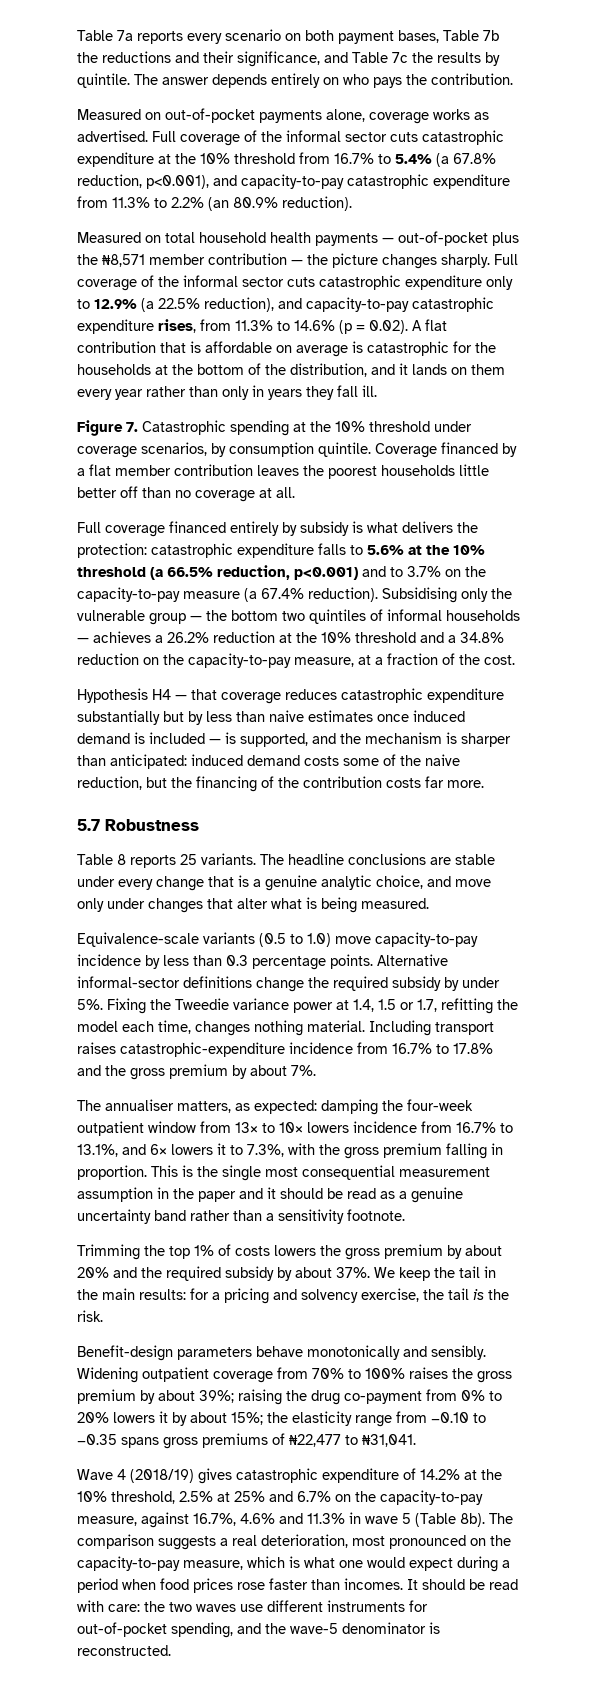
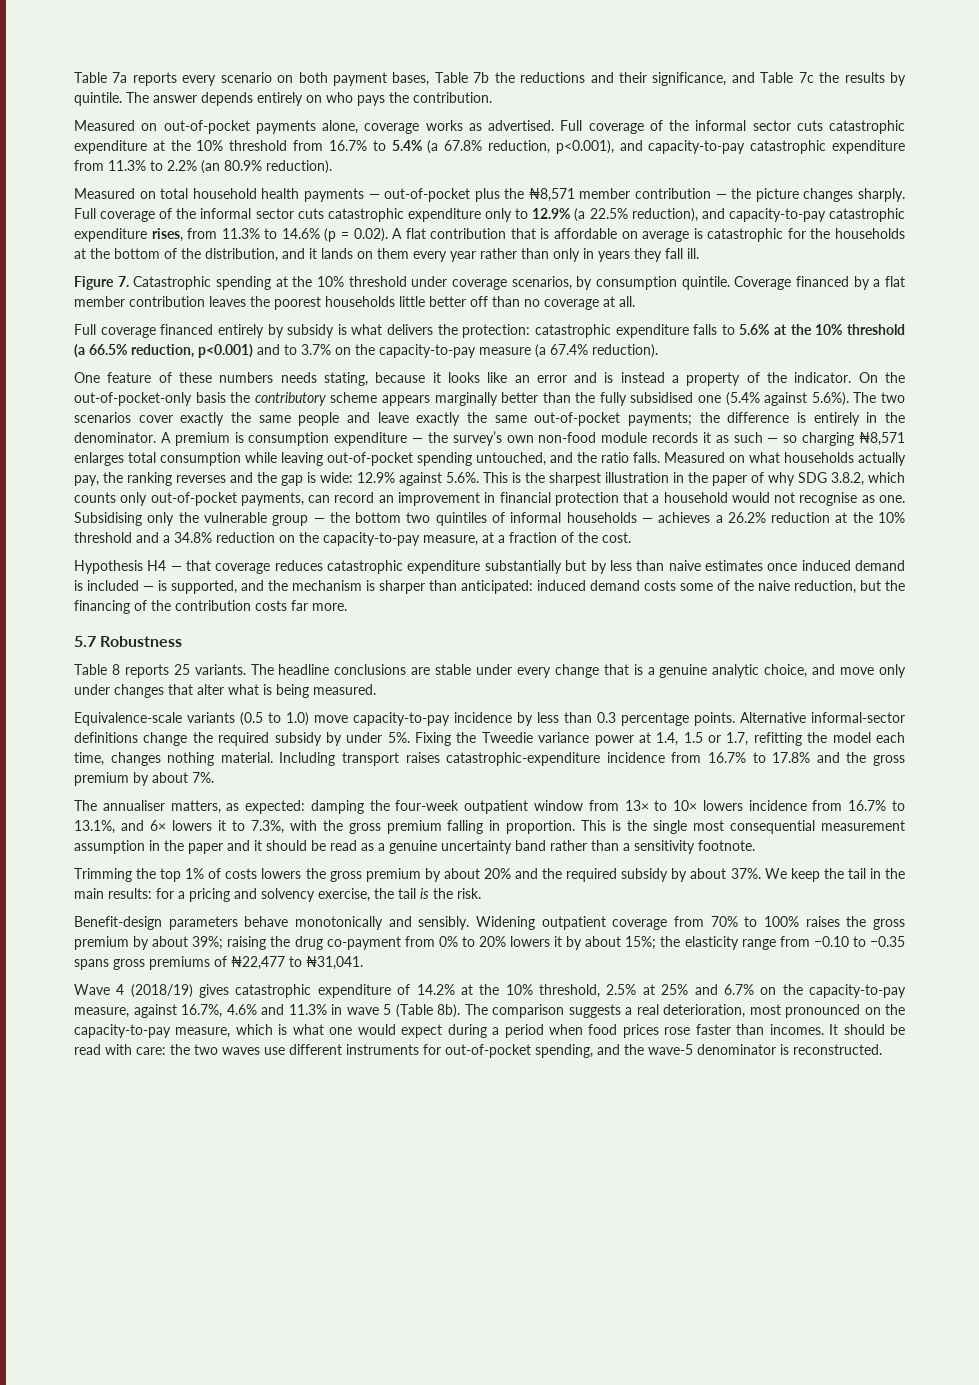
(378, 594) none -> [74,372,906,386] [74,392,906,406] [74,412,905,426] [74,431,906,446] [74,452,906,466] [74,472,905,486] [74,492,906,506] // One feature of these numbers needs stating, because it looks like an error and is instead a property of the indicator. On the out-of-pocket-only basis the contributory scheme appears marginally better than the fully subsidised one (5.4% against 5.6%). The two scenarios cover exactly the same people and leave exactly the same out-of-pocket payments; the difference is entirely in the denominator. A premium is consumption expenditure — the survey’s own non-food module records it as such — so charging ₦8,571 enlarges total consumption while leaving out-of-pocket spending untouched, and the ratio falls. Measured on what households actually pay, the ranking reverses and the gap is wide: 12.9% against 5.6%. This is the sharpest illustration in the paper of why SDG 3.8.2, which counts only out-of-pocket payments, can record an improvement in financial protection that a household would not recognise as one.

